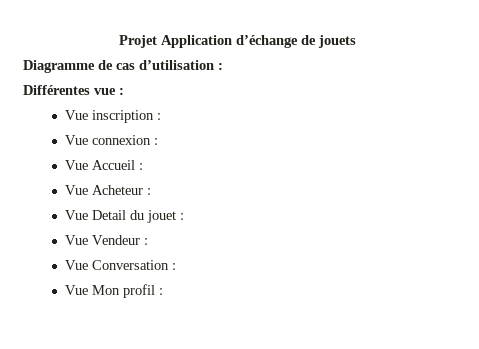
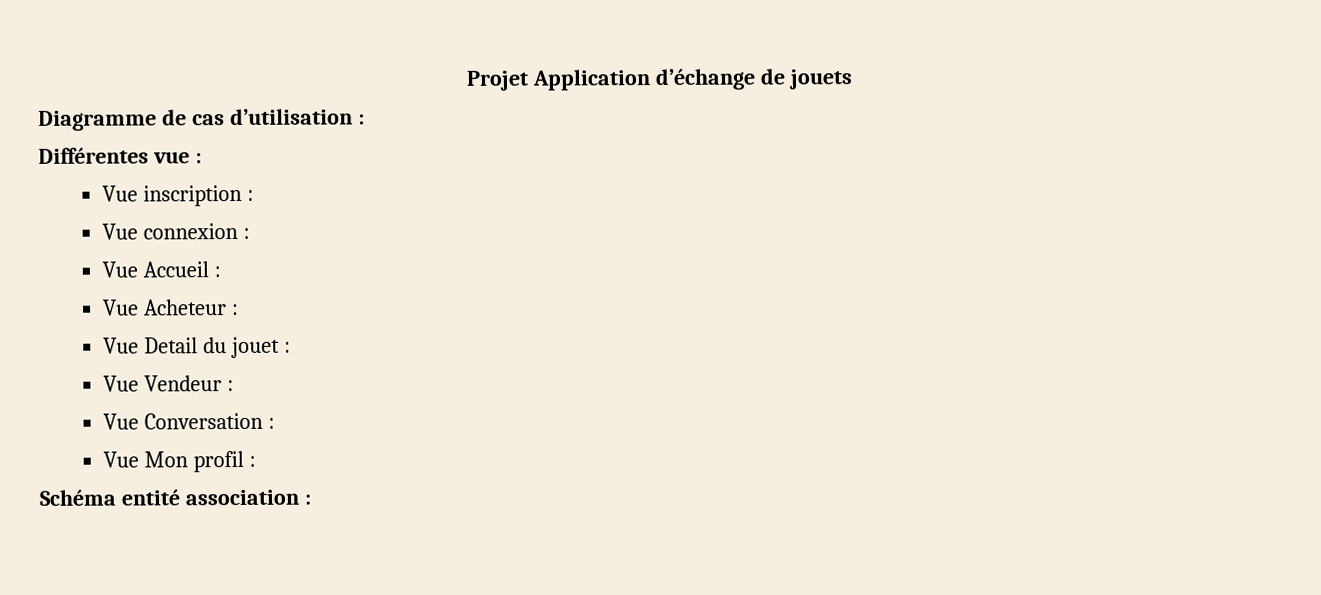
(163, 291) none -> [39,489,311,506] // Schéma entité association :

